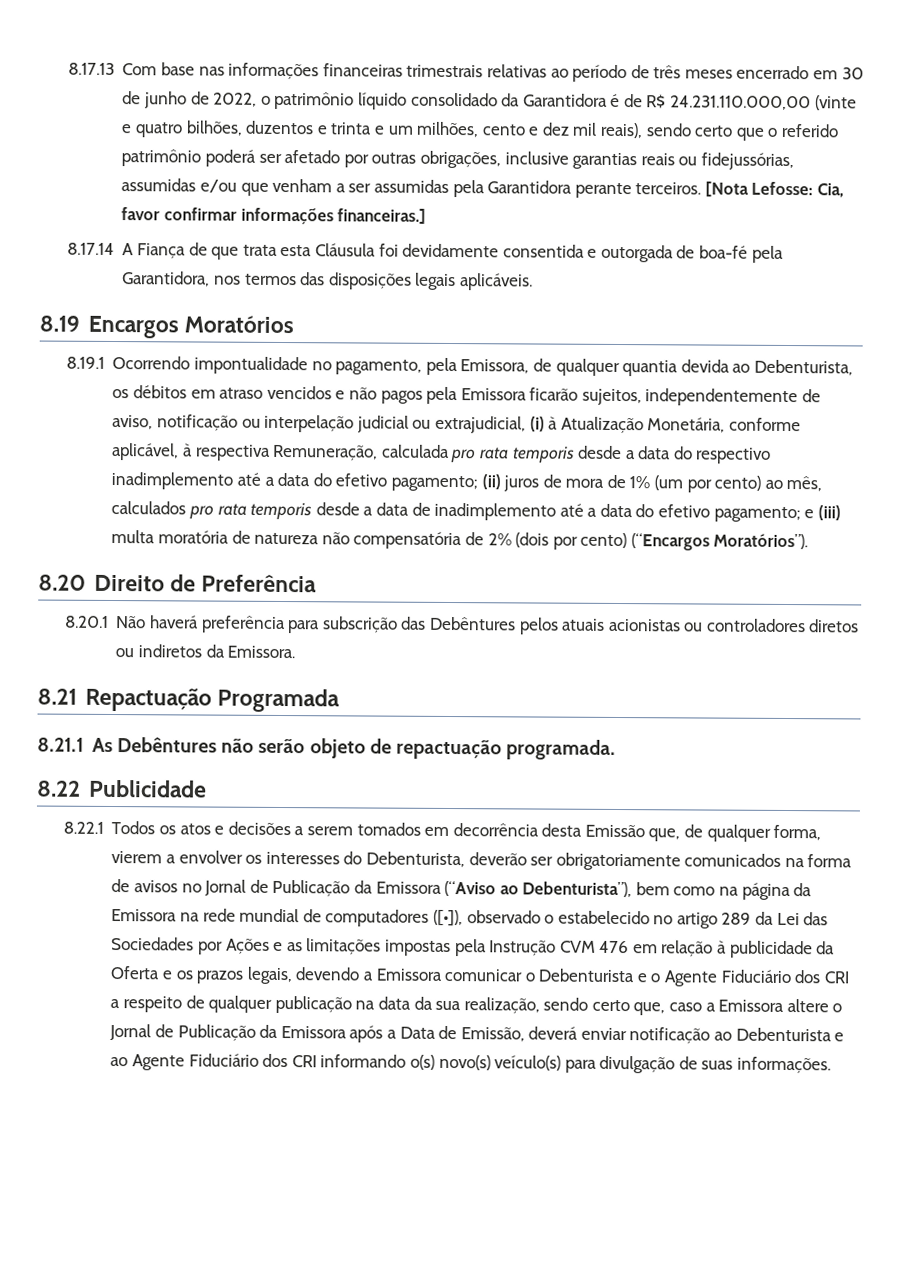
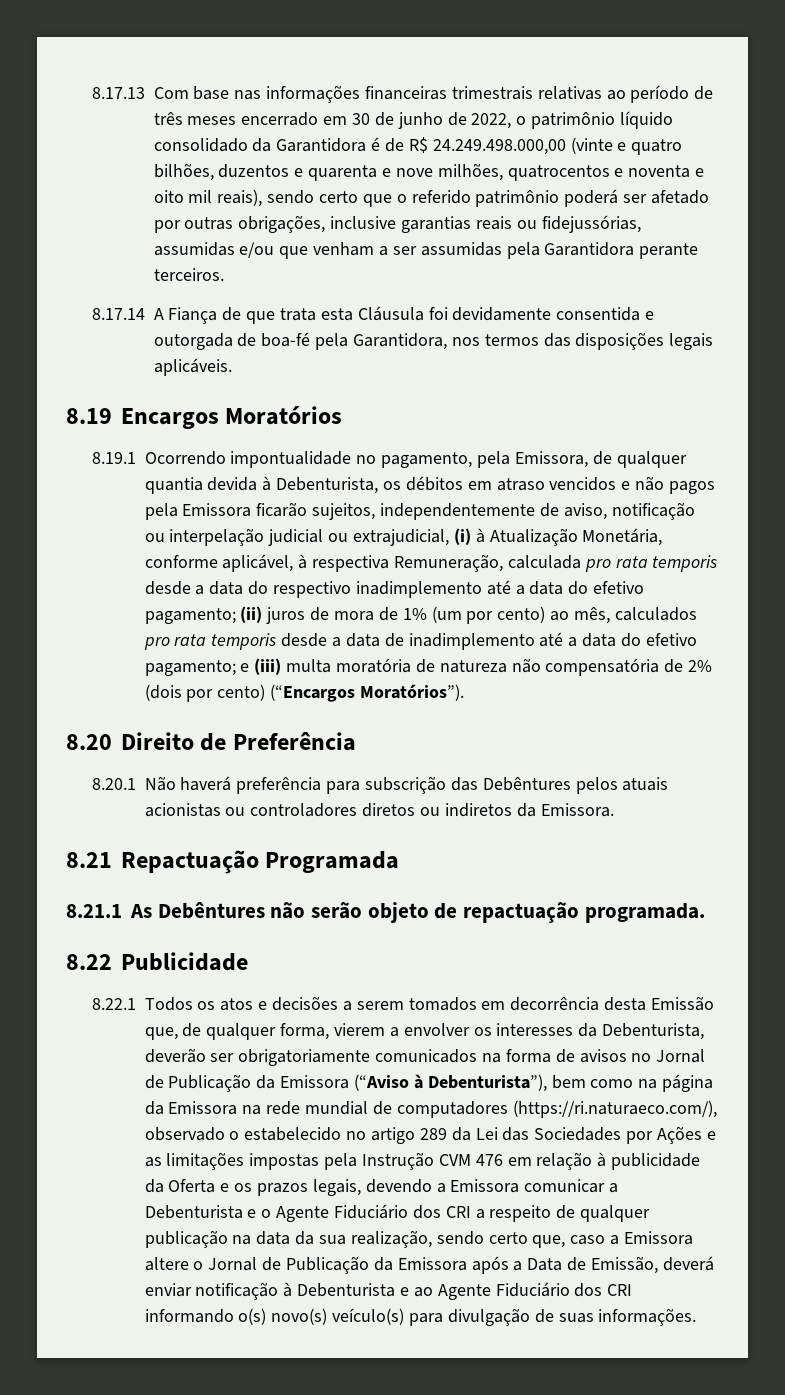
[670,95,812,111] 24.231.110.000,00 -> [432,139,566,155] 24.249.498.000,00
[330,121,570,138] trinta e um milhões, cento e dez -> [308,163,705,181] [153,190,184,203] quarenta e nove milhões, quatrocentos e noventa e oito
[704,181,845,198] [121,207,427,225] [Nota Lefosse: Cia, favor confirmar informações financeiras.] -> (224, 274) none
[732,363,751,373] ao -> [262,476,272,491] à
[343,851,363,865] do -> [578,1023,598,1037] da
[499,885,519,895] ao -> [413,1074,423,1089] à
[432,909,463,927] ([•]), -> [512,1100,717,1118] (https://ri.naturaeco.com/),
[524,972,535,982] o -> [609,1183,619,1193] a
[714,1031,733,1041] ao -> [283,1282,293,1297] à

